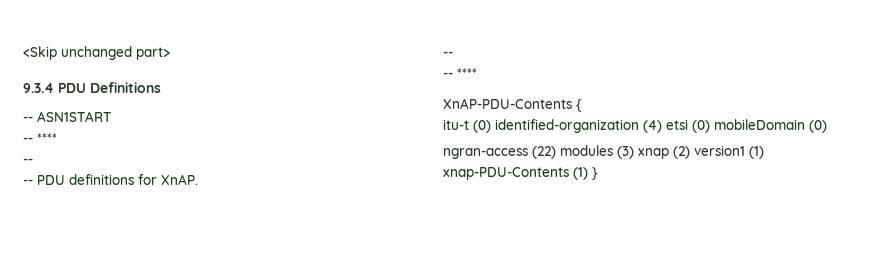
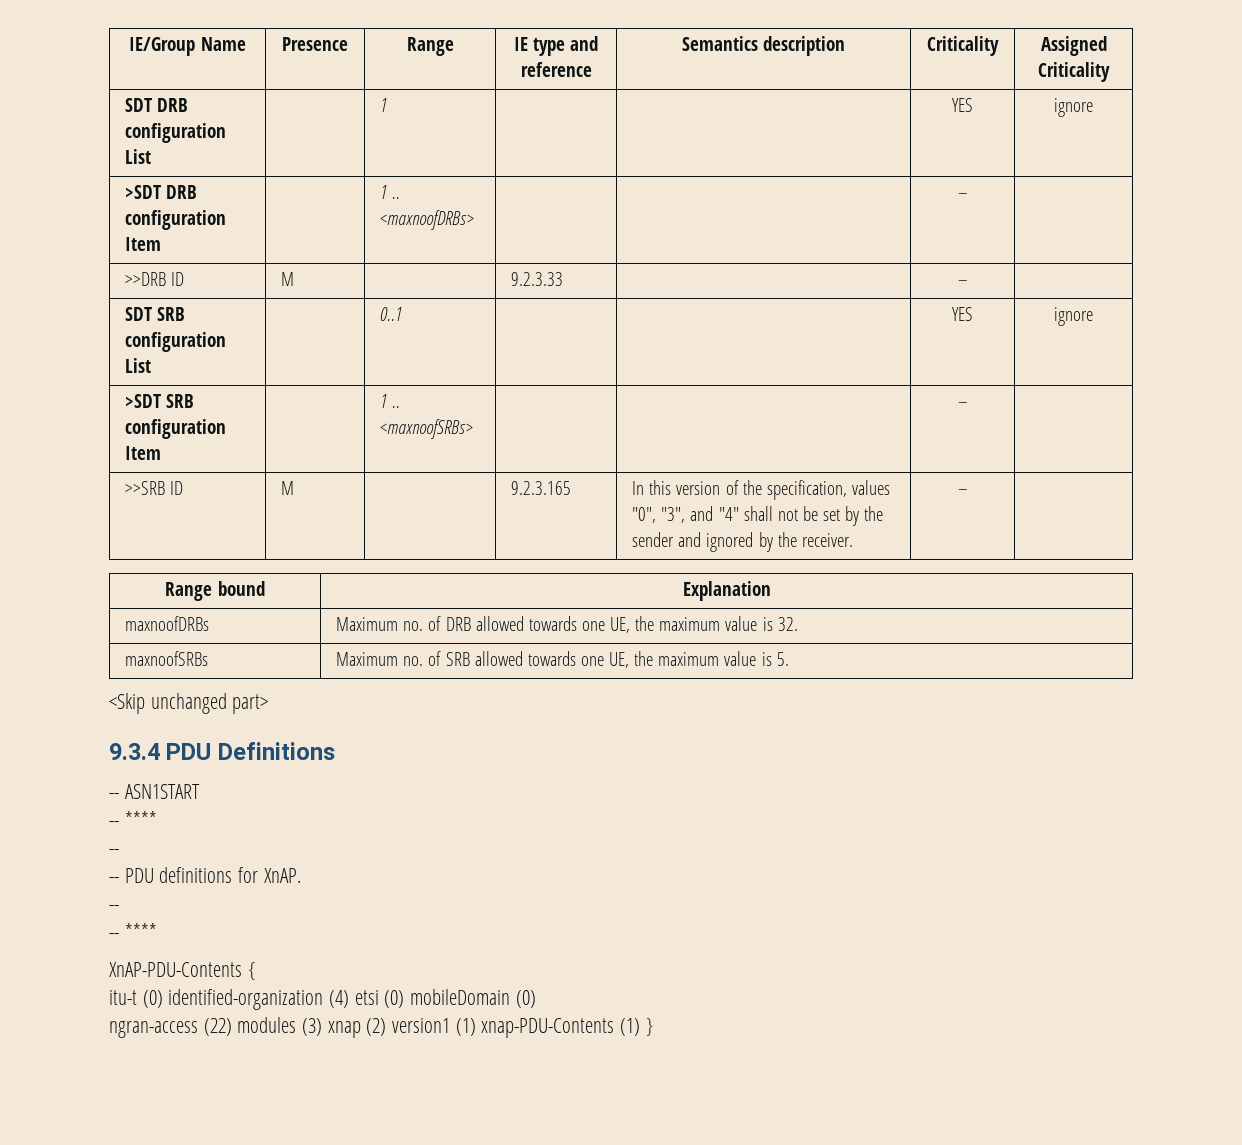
(23, 53) none -> [129,37,246,56] [282,37,348,51] [406,37,454,56] [513,36,599,56] [520,62,592,77] [681,36,846,56] [927,36,999,56] [1040,36,1107,56] [1038,62,1110,82] [125,98,189,112] [125,123,227,143] [125,149,152,164] [380,98,388,112] [952,98,973,112] [1054,98,1093,117] [125,185,198,199] [125,210,227,230] [125,237,162,251] [380,185,401,199] [380,210,475,230] [957,193,968,199] [125,272,185,286] [281,272,295,286] [511,272,564,286] [957,280,968,286] [125,307,186,321] [125,332,227,352] [125,358,152,373] [380,307,403,321] [952,307,973,321] [1054,307,1093,326] [125,394,195,408] [125,419,227,439] [125,446,162,460] [380,394,401,408] [380,419,474,439] [957,402,968,408] [125,481,184,495] [281,481,295,495] [511,481,572,495] [632,480,890,500] [632,506,884,526] [632,532,853,552] [957,489,968,495] [165,581,265,601] [682,581,771,601] [125,616,210,631] [336,616,798,633] [125,651,209,666] [336,651,789,668] IE/Group Name | Presence | Range | IE type and reference | Semantics description | Criticality | Assigned Criticality // SDT DRB configuration List | | 1 | | | YES | ignore // >SDT DRB configuration Item | | 1 .. <maxnoofDRBs> | | | – | // >>DRB ID | M | | 9.2.3.33 | | – | // SDT SRB configuration List | | 0..1 | | | YES | ignore // >SDT SRB configuration Item | | 1 .. <maxnoofSRBs> | | | – | // >>SRB ID | M | | 9.2.3.165 | In this version of the specification, values "0", "3", and "4" shall not be set by the sender and ignored by the receiver. | – | // Range bound | Explanation // maxnoofDRBs | Maximum no. of DRB allowed towards one UE, the maximum value is 32. // maxnoofSRBs | Maximum no. of SRB allowed towards one UE, the maximum value is 5. //

